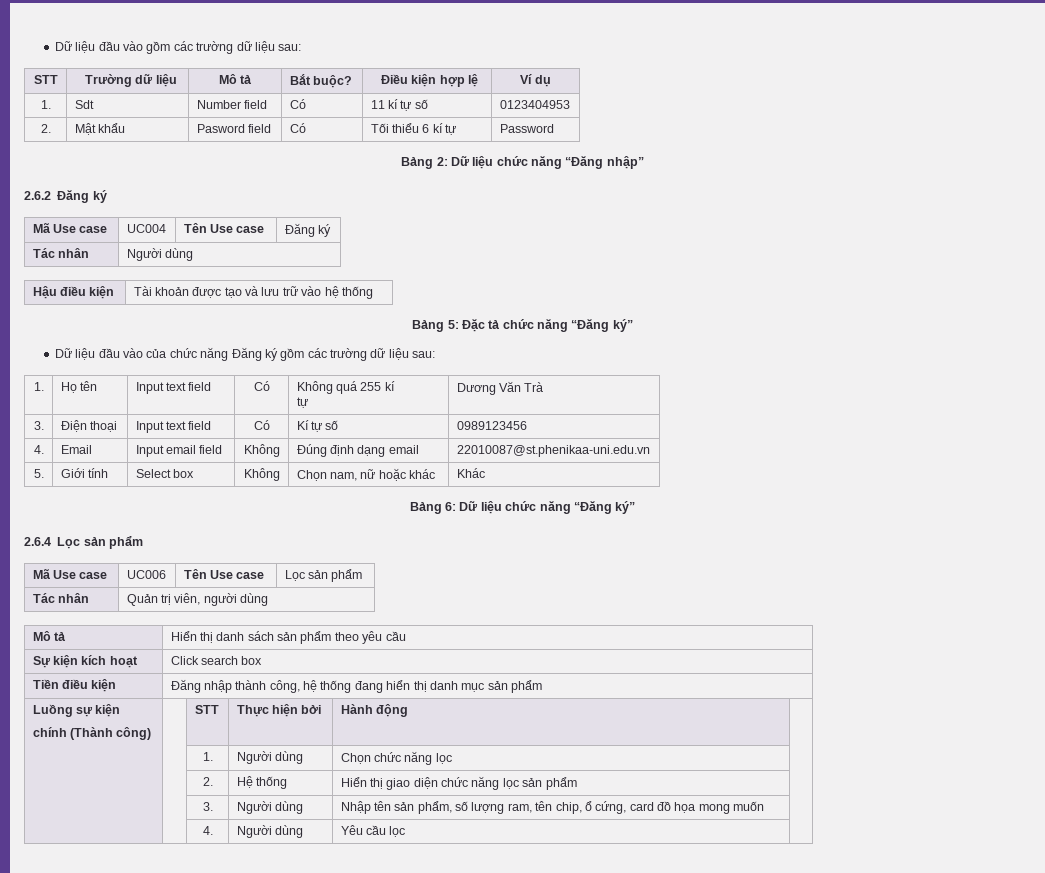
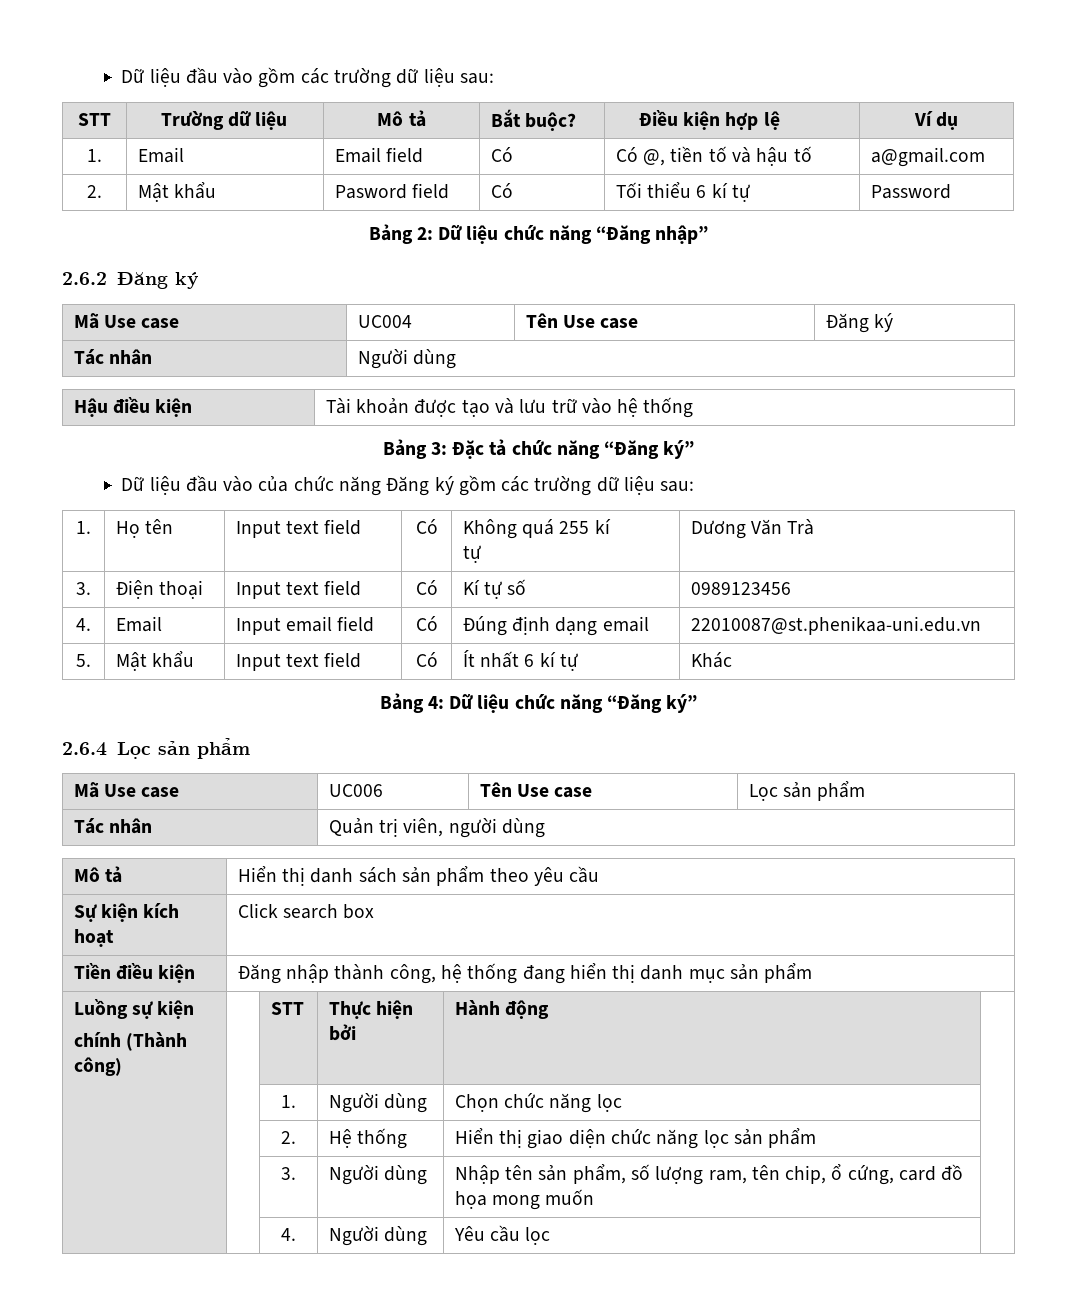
[74,100,94,109] [196,100,267,109] [289,99,306,109] [370,99,428,111] [499,100,570,109] Sdt | Number field | Có | 11 kí tự số | 0123404953 -> [137,147,184,163] [334,147,424,163] [490,147,513,162] [615,146,812,166] [870,147,985,167] Email | Email field | Có | Có @, tiền tố và hậu tố | a@gmail.com
[447,320,459,329] 5: -> [430,442,447,455] 3:
[243,444,280,457] Không -> [415,616,438,631] Có
[60,468,108,478] [135,469,194,478] [243,468,280,481] [296,468,436,481] Giới tính | Select box | Không | Chọn nam, nữ hoặc khác -> [115,651,195,671] [235,652,362,671] [415,652,438,667] [462,650,579,671] Mật khẩu | Input text field | Có | Ít nhất 6 kí tự
[445,502,457,511] 6: -> [427,696,444,709] 4:

